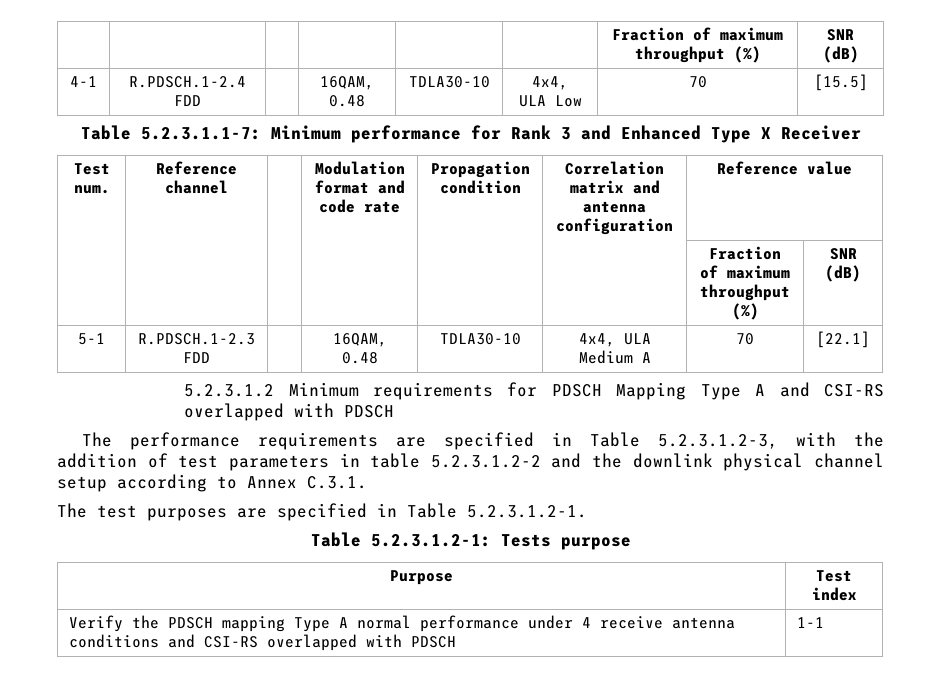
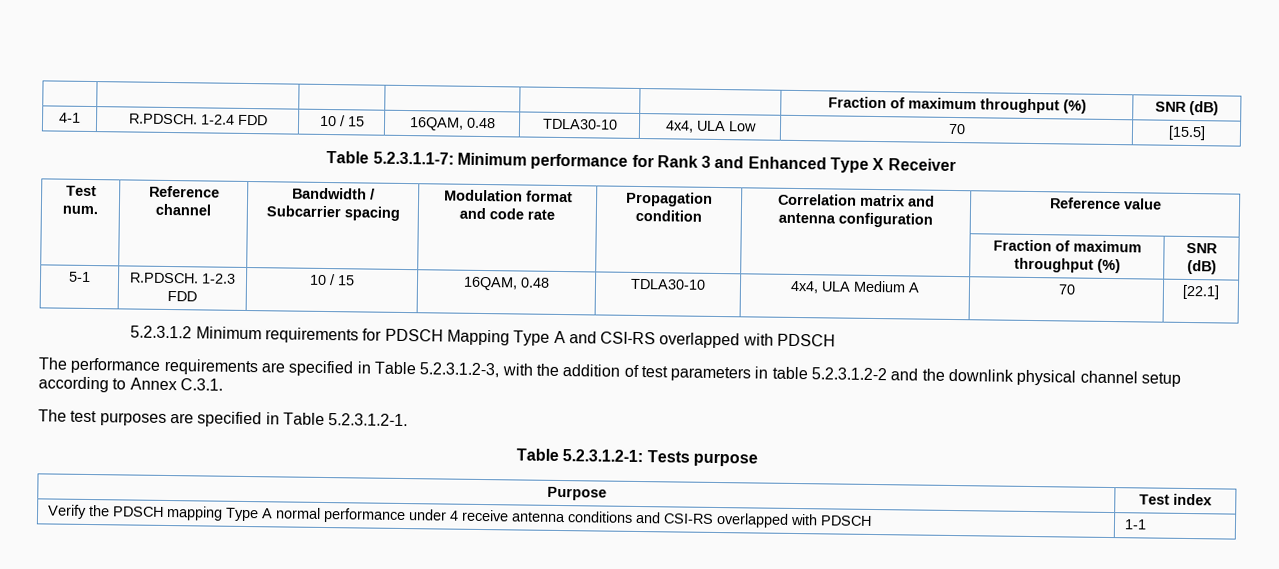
[129,76,246,88] [174,95,201,106] R.PDSCH.1-2.4 FDD | -> [128,113,268,126] [318,115,365,127] R.PDSCH. 1-2.4 FDD | 10 / 15
(228, 187) none -> [292,187,375,200] [265,205,400,221] Bandwidth / Subcarrier spacing
[138,333,255,345] [183,352,210,363] R.PDSCH.1-2.3 FDD | -> [129,272,236,284] [167,290,197,302] [309,274,355,286] R.PDSCH. 1-2.3 FDD | 10 / 15

